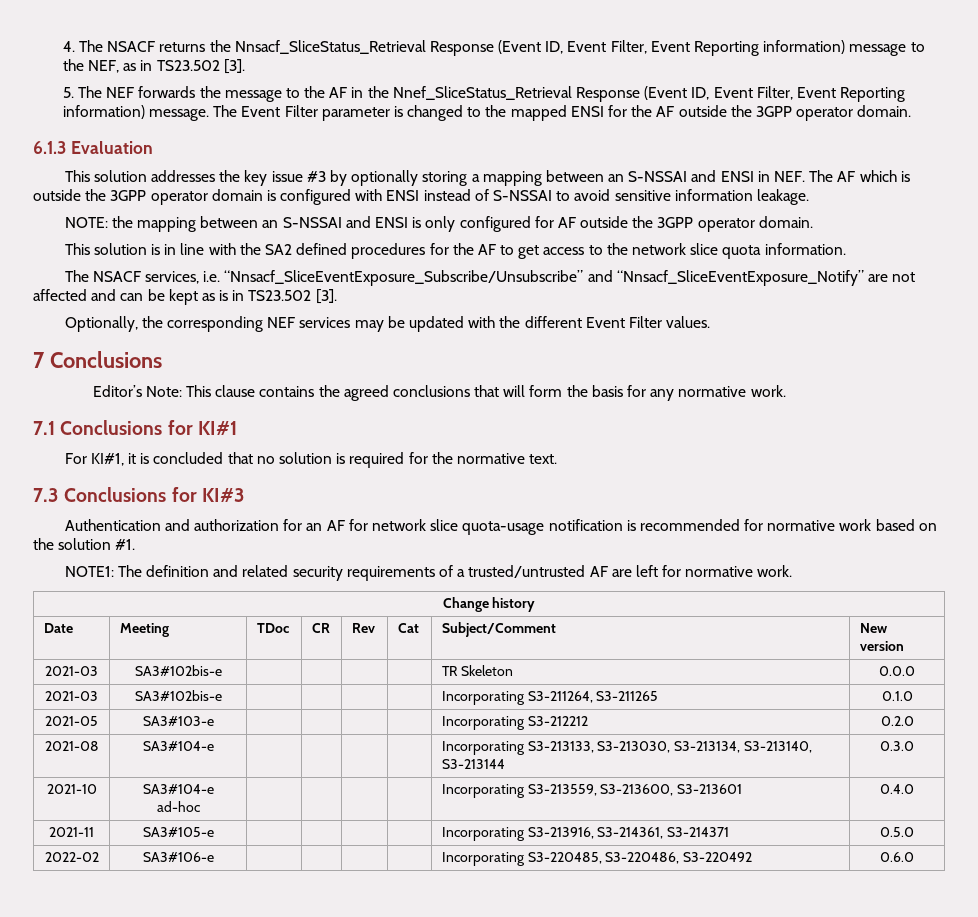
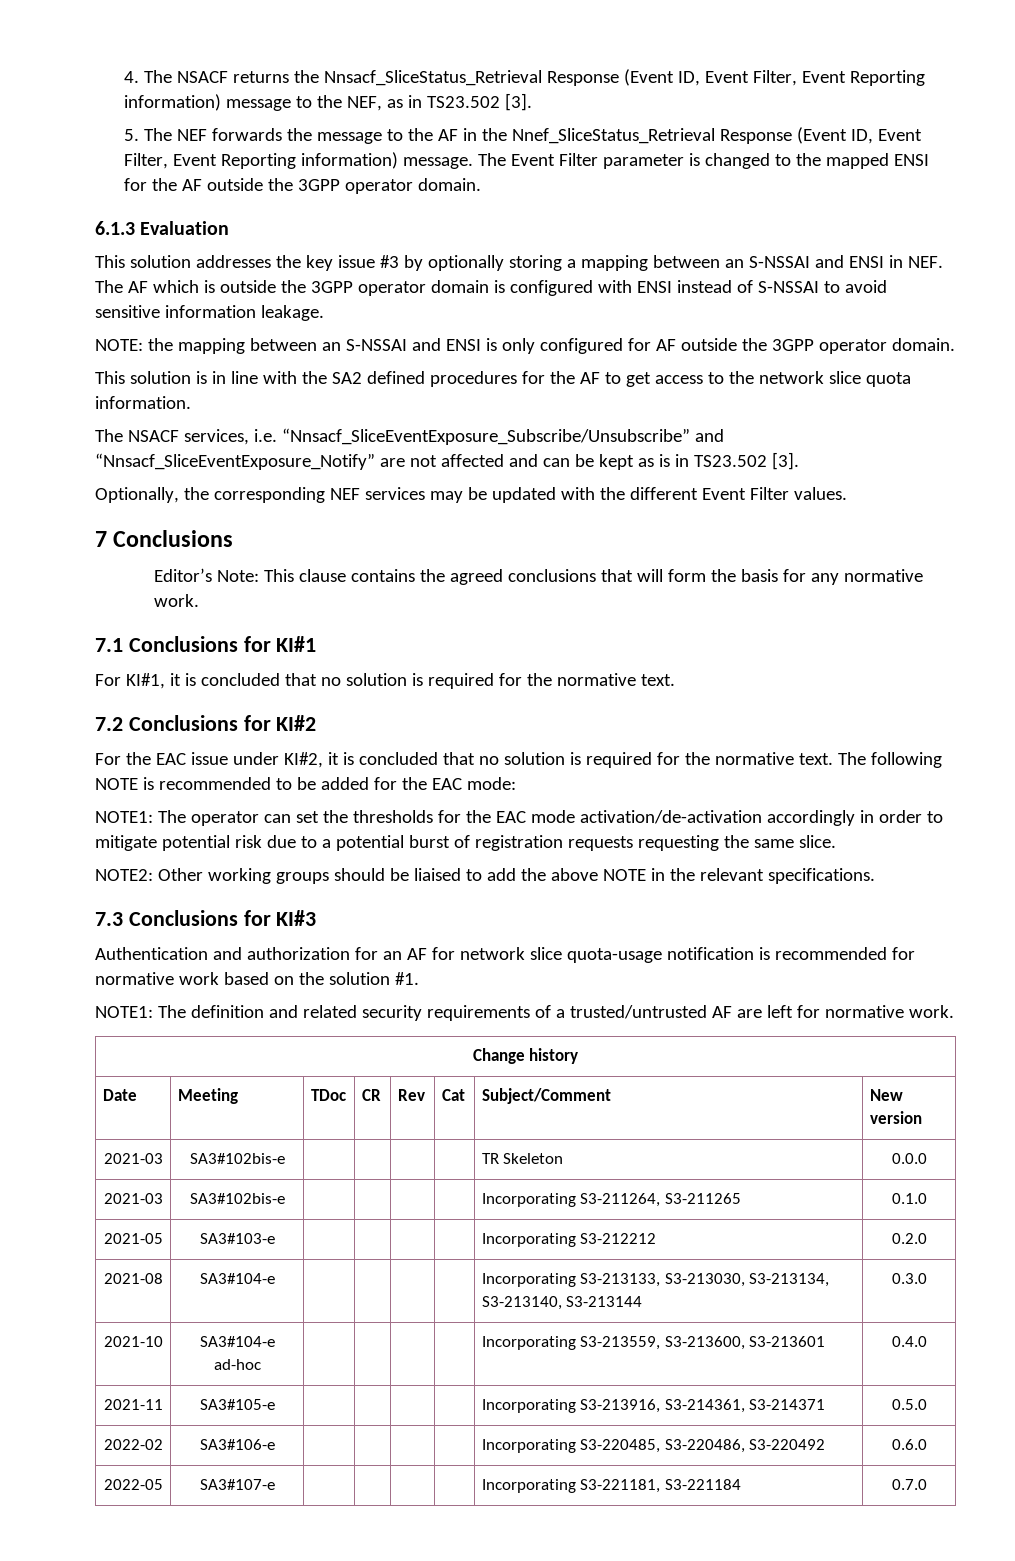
(558, 459) none -> [95,715,317,731] [95,752,942,768] [95,777,516,790] [95,810,943,826] [95,835,836,851] [95,868,875,884] // 7.2 Conclusions for KI#2 // For the EAC issue under KI#2, it is concluded that no solution is required for the normative text. The following NOTE is recommended to be added for the EAC mode: // NOTE1: The operator can set the thresholds for the EAC mode activation/de-activation accordingly in order to mitigate potential risk due to a potential burst of registration requests requesting the same slice. // NOTE2: Other working groups should be liaised to add the above NOTE in the relevant specifications.
(914, 857) none -> [103,1479,163,1490] [199,1479,275,1490] [481,1479,741,1493] [891,1479,927,1490] // 2022-05 | SA3#107-e | | | | | Incorporating S3-221181, S3-221184 | 0.7.0

